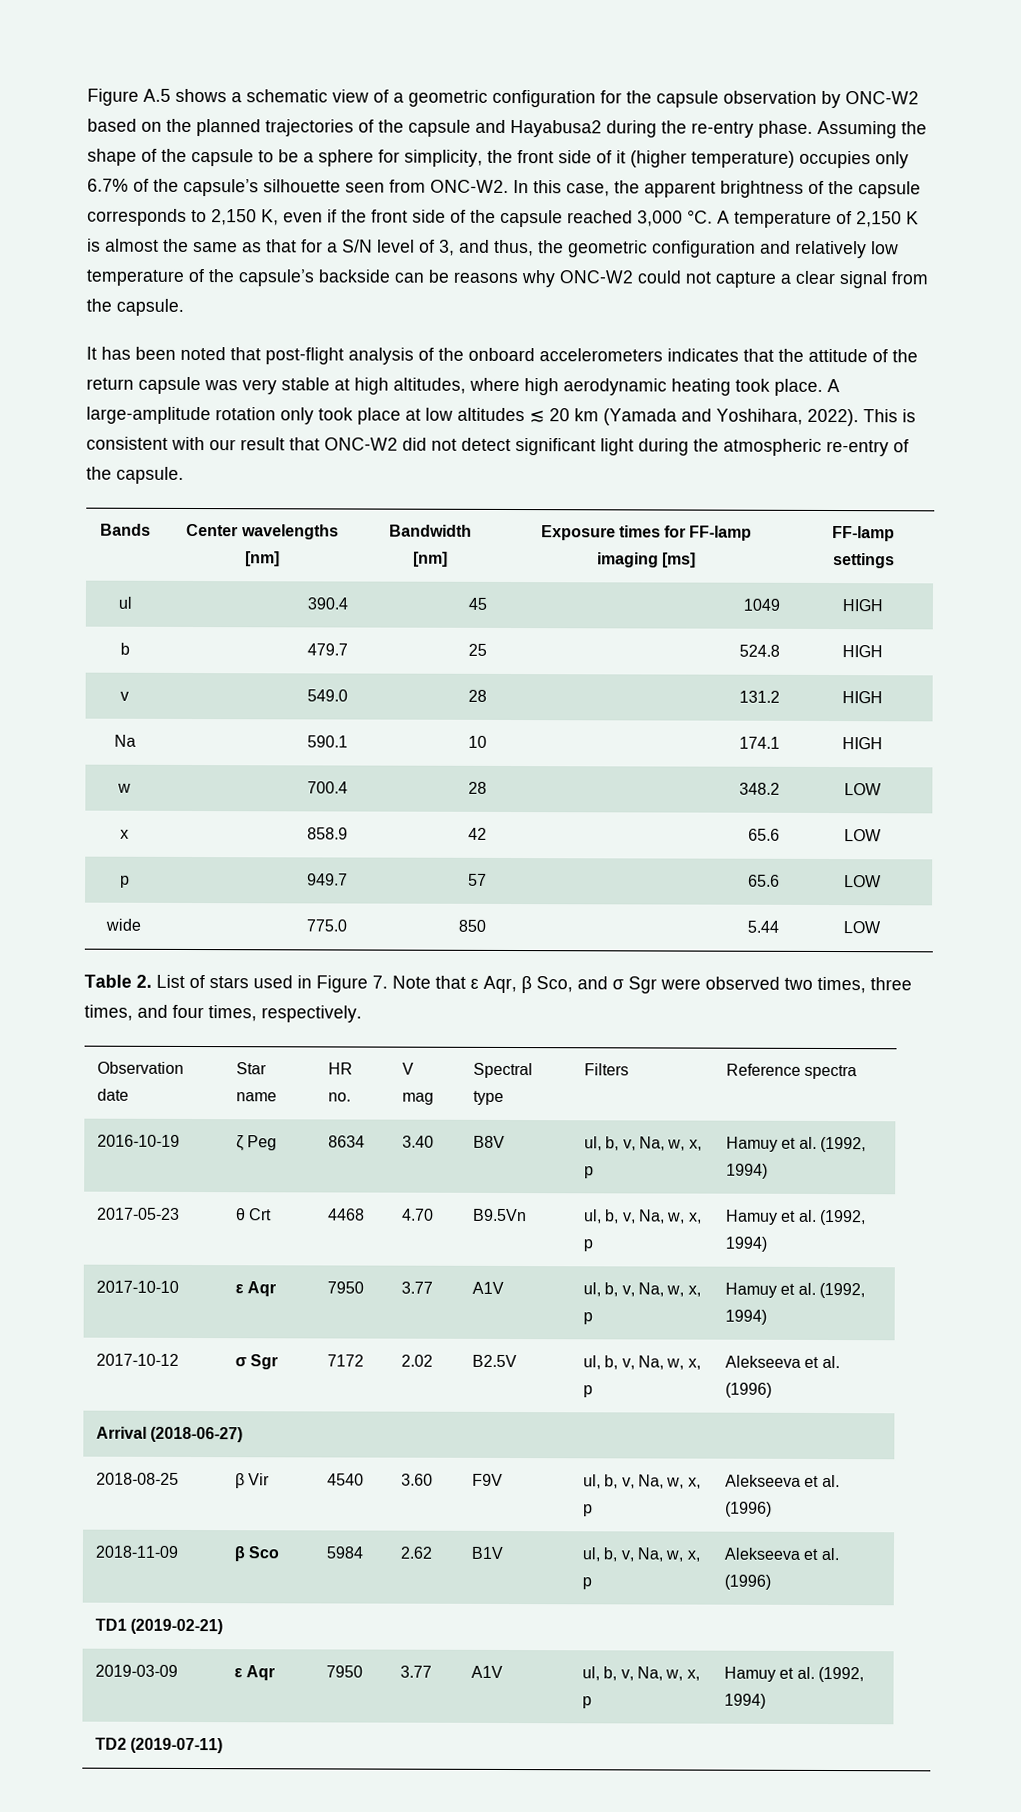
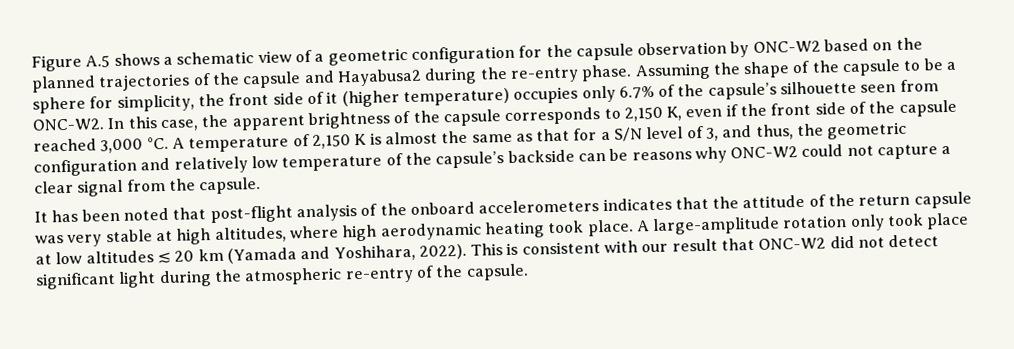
[100,523,151,536] [186,523,339,540] [245,551,280,567] [389,524,472,537] [413,551,448,567] [540,525,753,541] [596,552,697,568] [832,526,896,542] [832,553,895,569] [117,596,132,609] [306,597,348,610] [467,597,487,610] [742,598,780,611] [842,599,884,612] [119,642,130,655] [306,643,348,656] [467,643,487,656] [738,644,780,657] [842,645,884,658] [120,691,129,701] [306,689,348,702] [467,689,487,702] [738,690,780,703] [842,691,884,704] [113,734,136,747] [306,735,348,748] [467,735,487,748] [738,736,780,749] [842,737,884,750] [117,783,131,793] [306,781,348,794] [467,781,487,794] [738,782,780,795] [844,783,883,796] [120,829,129,839] [306,827,348,840] [467,827,487,840] [747,828,780,841] [844,829,883,842] [119,875,130,888] [306,873,348,886] [467,873,487,886] [747,874,780,887] [844,875,883,888] [105,918,141,931] [305,919,347,932] [457,919,486,932] [746,920,779,933] [843,921,882,934] [84,974,912,994] [84,1004,362,1023] [97,1061,185,1074] [97,1088,130,1101] [236,1062,268,1075] [236,1092,278,1102] [328,1062,354,1075] [328,1092,352,1102] [402,1062,415,1075] [402,1092,435,1105] [473,1062,534,1079] [473,1090,505,1105] [584,1063,630,1076] [726,1063,858,1080] [97,1134,181,1147] [236,1135,278,1152] [328,1135,366,1148] [402,1135,435,1148] [473,1135,506,1148] [584,1136,702,1151] [584,1166,595,1179] [726,1136,867,1153] [726,1163,769,1179] [97,1207,181,1220] [236,1208,273,1221] [328,1208,366,1221] [402,1208,435,1221] [473,1208,528,1222] [584,1209,702,1224] [583,1239,594,1252] [725,1209,867,1226] [725,1236,768,1252] [96,1280,180,1293] [235,1281,277,1297] [327,1281,365,1294] [401,1281,434,1294] [472,1281,505,1294] [583,1282,701,1297] [583,1312,594,1325] [725,1282,866,1299] [725,1309,768,1325] [96,1353,180,1366] [235,1354,279,1370] [327,1354,365,1367] [401,1354,434,1367] [472,1354,518,1368] [583,1355,701,1370] [583,1385,594,1398] [725,1355,840,1369] [725,1382,773,1398] [96,1426,244,1443] [96,1472,180,1485] [235,1473,271,1489] [327,1473,365,1486] [401,1473,434,1486] [472,1473,504,1486] [583,1474,701,1489] [583,1504,594,1517] [725,1474,840,1488] [725,1501,773,1517] [95,1545,179,1558] [234,1546,280,1562] [326,1546,364,1559] [400,1546,433,1559] [471,1546,504,1559] [582,1547,700,1562] [582,1577,593,1590] [724,1547,839,1561] [724,1574,772,1590] [95,1618,224,1635] [95,1664,179,1677] [234,1665,276,1681] [326,1665,364,1678] [400,1665,433,1678] [471,1665,504,1678] [582,1666,700,1681] [582,1696,593,1709] [724,1666,865,1683] [724,1693,767,1709] [95,1737,224,1754] // Bands | Center wavelengths [nm] | Bandwidth [nm] | Exposure times for FF-lamp imaging [ms] | FF-lamp settings // ul | 390.4 | 45 | 1049 | HIGH // b | 479.7 | 25 | 524.8 | HIGH // v | 549.0 | 28 | 131.2 | HIGH // Na | 590.1 | 10 | 174.1 | HIGH // w | 700.4 | 28 | 348.2 | LOW // x | 858.9 | 42 | 65.6 | LOW // p | 949.7 | 57 | 65.6 | LOW // wide | 775.0 | 850 | 5.44 | LOW // Table 2. List of stars used in Figure 7. Note that ε Aqr, β Sco, and σ Sgr were observed two times, three times, and four times, respectively. // Observation date | Star name | HR no. | V mag | Spectral type | Filters | Reference spectra // 2016-10-19 | ζ Peg | 8634 | 3.40 | B8V | ul, b, v, Na, w, x, p | Hamuy et al. (1992, 1994) // 2017-05-23 | θ Crt | 4468 | 4.70 | B9.5Vn | ul, b, v, Na, w, x, p | Hamuy et al. (1992, 1994) // 2017-10-10 | ε Aqr | 7950 | 3.77 | A1V | ul, b, v, Na, w, x, p | Hamuy et al. (1992, 1994) // 2017-10-12 | σ Sgr | 7172 | 2.02 | B2.5V | ul, b, v, Na, w, x, p | Alekseeva et al. (1996) // Arrival (2018-06-27) // 2018-08-25 | β Vir | 4540 | 3.60 | F9V | ul, b, v, Na, w, x, p | Alekseeva et al. (1996) // 2018-11-09 | β Sco | 5984 | 2.62 | B1V | ul, b, v, Na, w, x, p | Alekseeva et al. (1996) // TD1 (2019-02-21) // 2019-03-09 | ε Aqr | 7950 | 3.77 | A1V | ul, b, v, Na, w, x, p | Hamuy et al. (1992, 1994) // TD2 (2019-07-11) -> (529, 272) none

